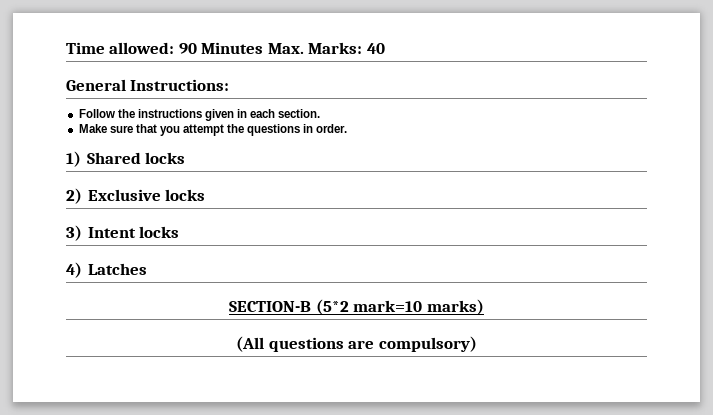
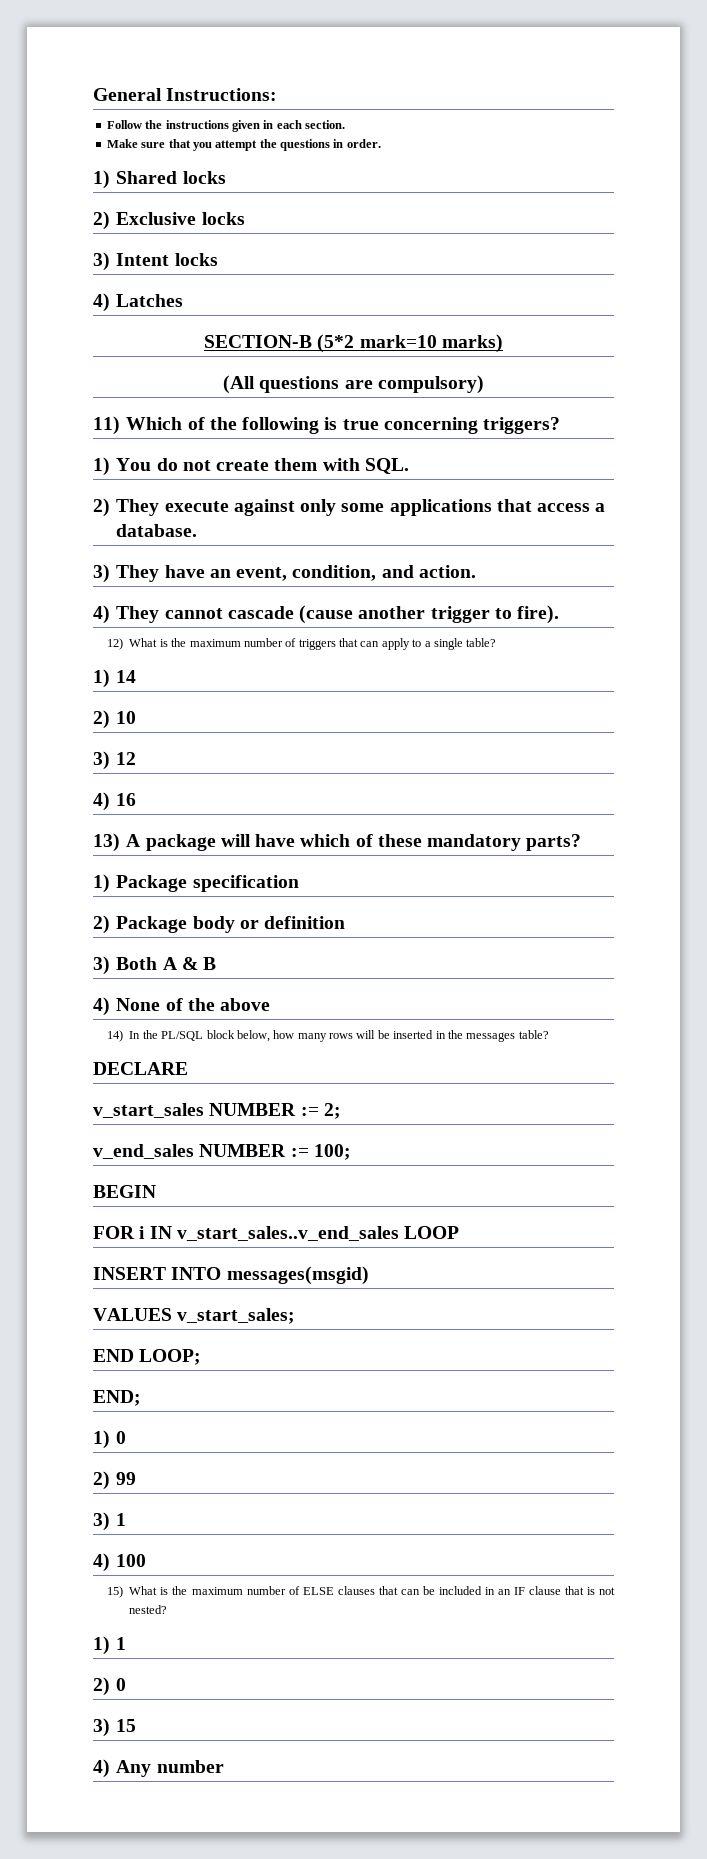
[66,42,385,54] Time allowed: 90 Minutes Max. Marks: 40 // -> (93, 94) none
(477, 344) none -> [93,416,561,435] [93,457,409,476] [93,498,606,517] [116,524,198,537] [93,564,476,583] [93,605,560,624] [107,638,497,650] [93,669,137,688] [93,710,137,729] [93,751,137,770] [93,792,137,811] [93,833,582,852] [93,874,299,893] [93,915,346,934] [93,956,217,975] [93,997,271,1016] [107,1030,549,1042] [93,1062,188,1075] [93,1103,341,1119] [93,1144,351,1160] [93,1185,156,1198] [93,1226,460,1241] [93,1266,369,1285] [93,1308,296,1324] [93,1349,202,1365] [93,1390,141,1406] [93,1430,127,1449] [93,1471,137,1490] [93,1512,127,1531] [93,1553,147,1572] [107,1586,616,1598] [129,1605,168,1614] [93,1636,127,1655] [93,1677,127,1696] [93,1718,137,1737] [93,1759,224,1778] // 11) Which of the following is true concerning triggers? // 1) You do not create them with SQL. // 2) They execute against only some applications that access a database. // 3) They have an event, condition, and action. // 4) They cannot cascade (cause another trigger to fire). // 12) What is the maximum number of triggers that can apply to a single table? // 1) 14 // 2) 10 // 3) 12 // 4) 16 // 13) A package will have which of these mandatory parts? // 1) Package specification // 2) Package body or definition // 3) Both A & B // 4) None of the above // 14) In the PL/SQL block below, how many rows will be inserted in the messages table? // DECLARE // v_start_sales NUMBER := 2; // v_end_sales NUMBER := 100; // BEGIN // FOR i IN v_start_sales..v_end_sales LOOP // INSERT INTO messages(msgid) // VALUES v_start_sales; // END LOOP; // END; // 1) 0 // 2) 99 // 3) 1 // 4) 100 // 15) What is the maximum number of ELSE clauses that can be included in an IF clause that is not nested? // 1) 1 // 2) 0 // 3) 15 // 4) Any number

